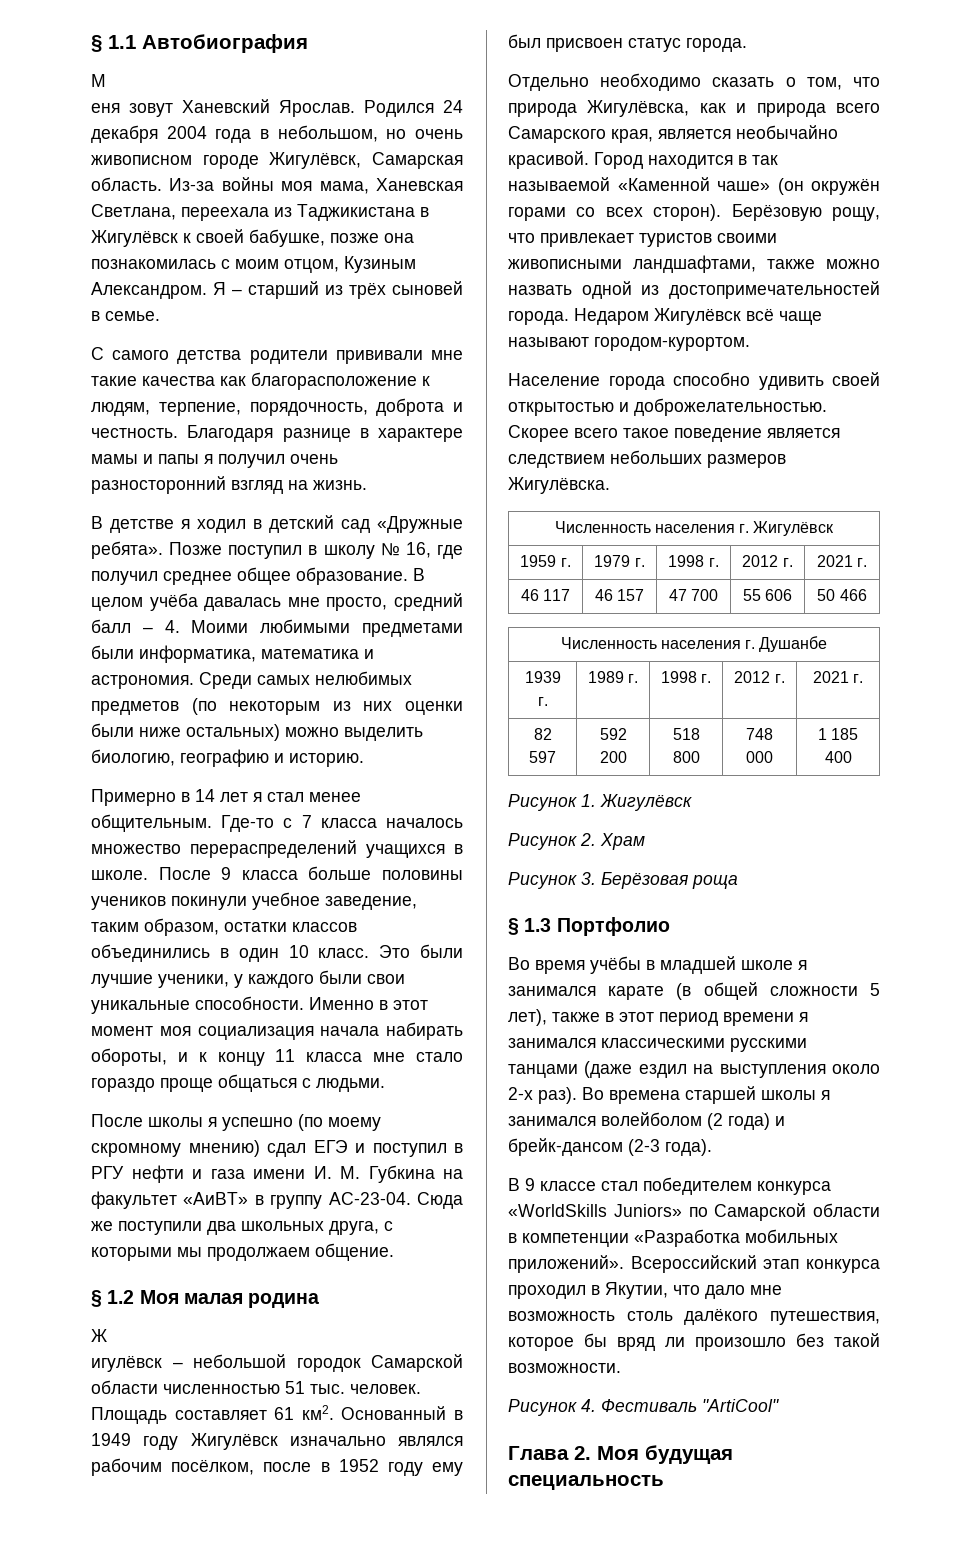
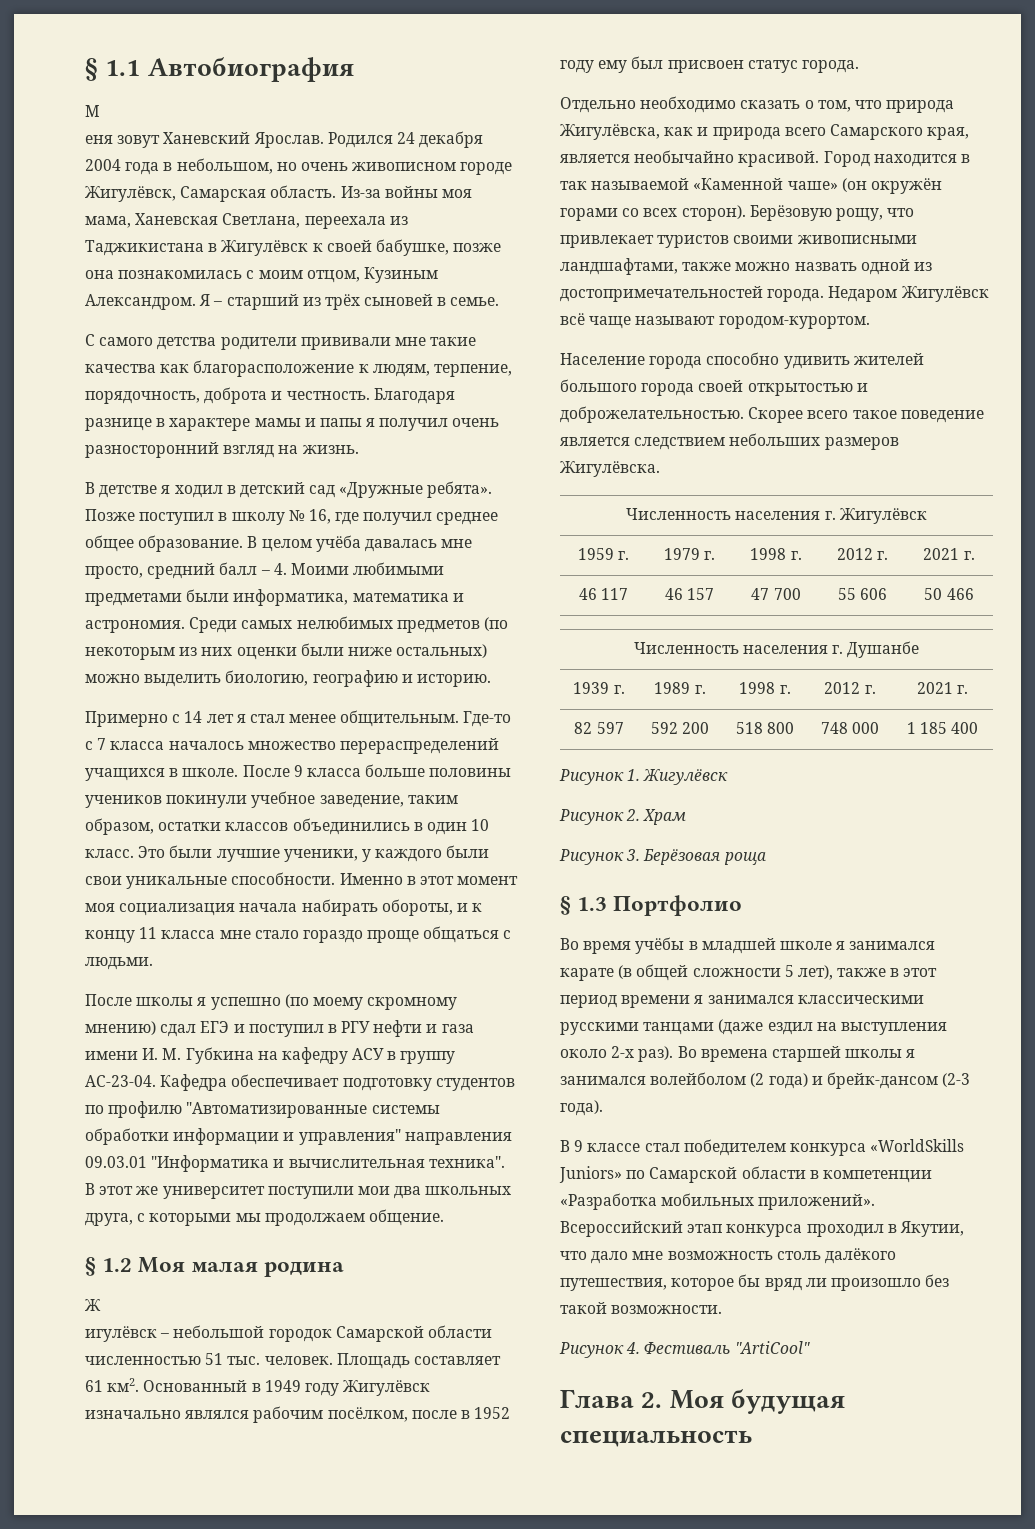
[181,792,190,802] в -> [172,714,181,723] с
[91,1191,249,1209] факультет «АиВТ» -> [281,1047,385,1064] кафедру АСУ
[417,1192,463,1209] [91,1221,202,1235] Сюда же поступили -> [160,1074,515,1091] [85,1101,440,1118] [85,1128,512,1145] [85,1155,505,1172] [85,1183,390,1199] Кафедра обеспечивает подготовку студентов по профилю "Автоматизированные системы обработки информации и управления" направления 09.03.01 "Информатика и вычислительная техника". В этот же университет поступили мои
(824, 383) none -> [853,353,924,365] [560,379,695,396] жителей большого города

